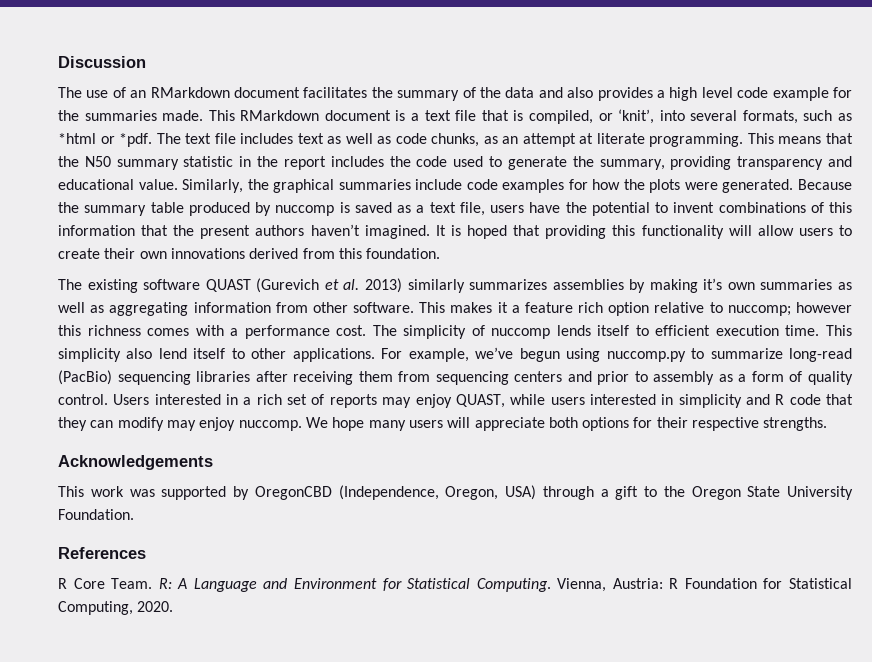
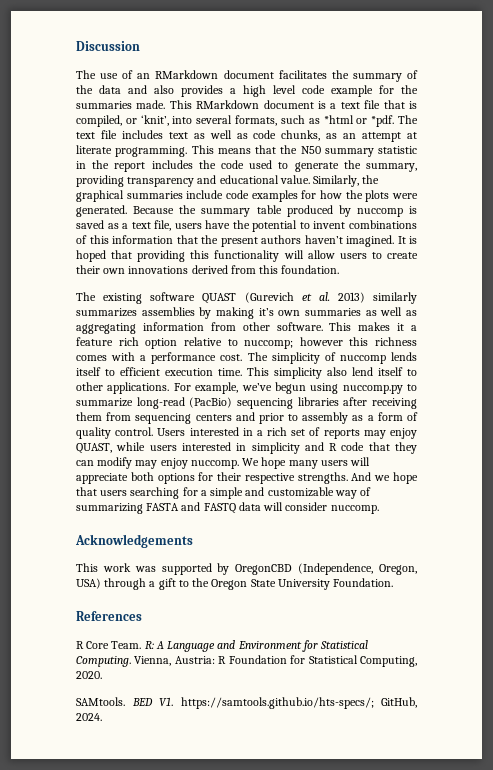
(828, 424) none -> [351,472,418,484] [76,487,372,499] [76,502,379,514] And we hope that users searching for a simple and customizable way of summarizing FASTA and FASTQ data will consider nuccomp.
(174, 606) none -> [76,697,417,709] [76,713,102,721] // SAMtools. BED V1. https://samtools.github.io/hts-specs/; GitHub, 2024.

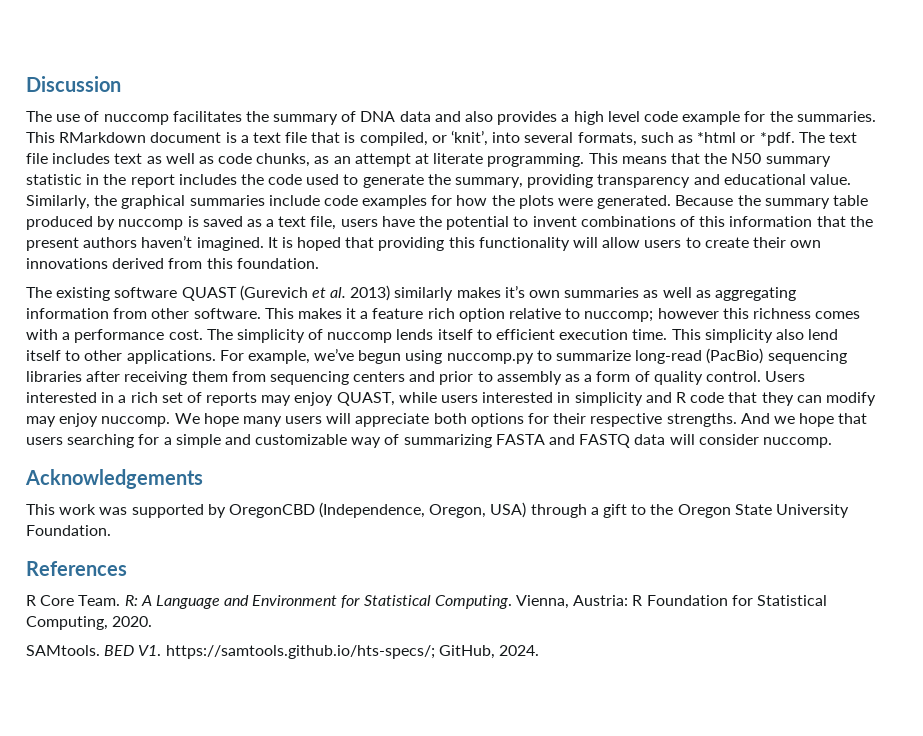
[137,70,274,79] an RMarkdown document -> [103,114,169,125] nuccomp
[76,85,93,94] the -> [360,111,396,122] DNA
[76,100,166,109] summaries made. -> [796,111,876,122] summaries.
[76,307,254,319] summarizes assemblies by making -> [456,287,501,298] makes

